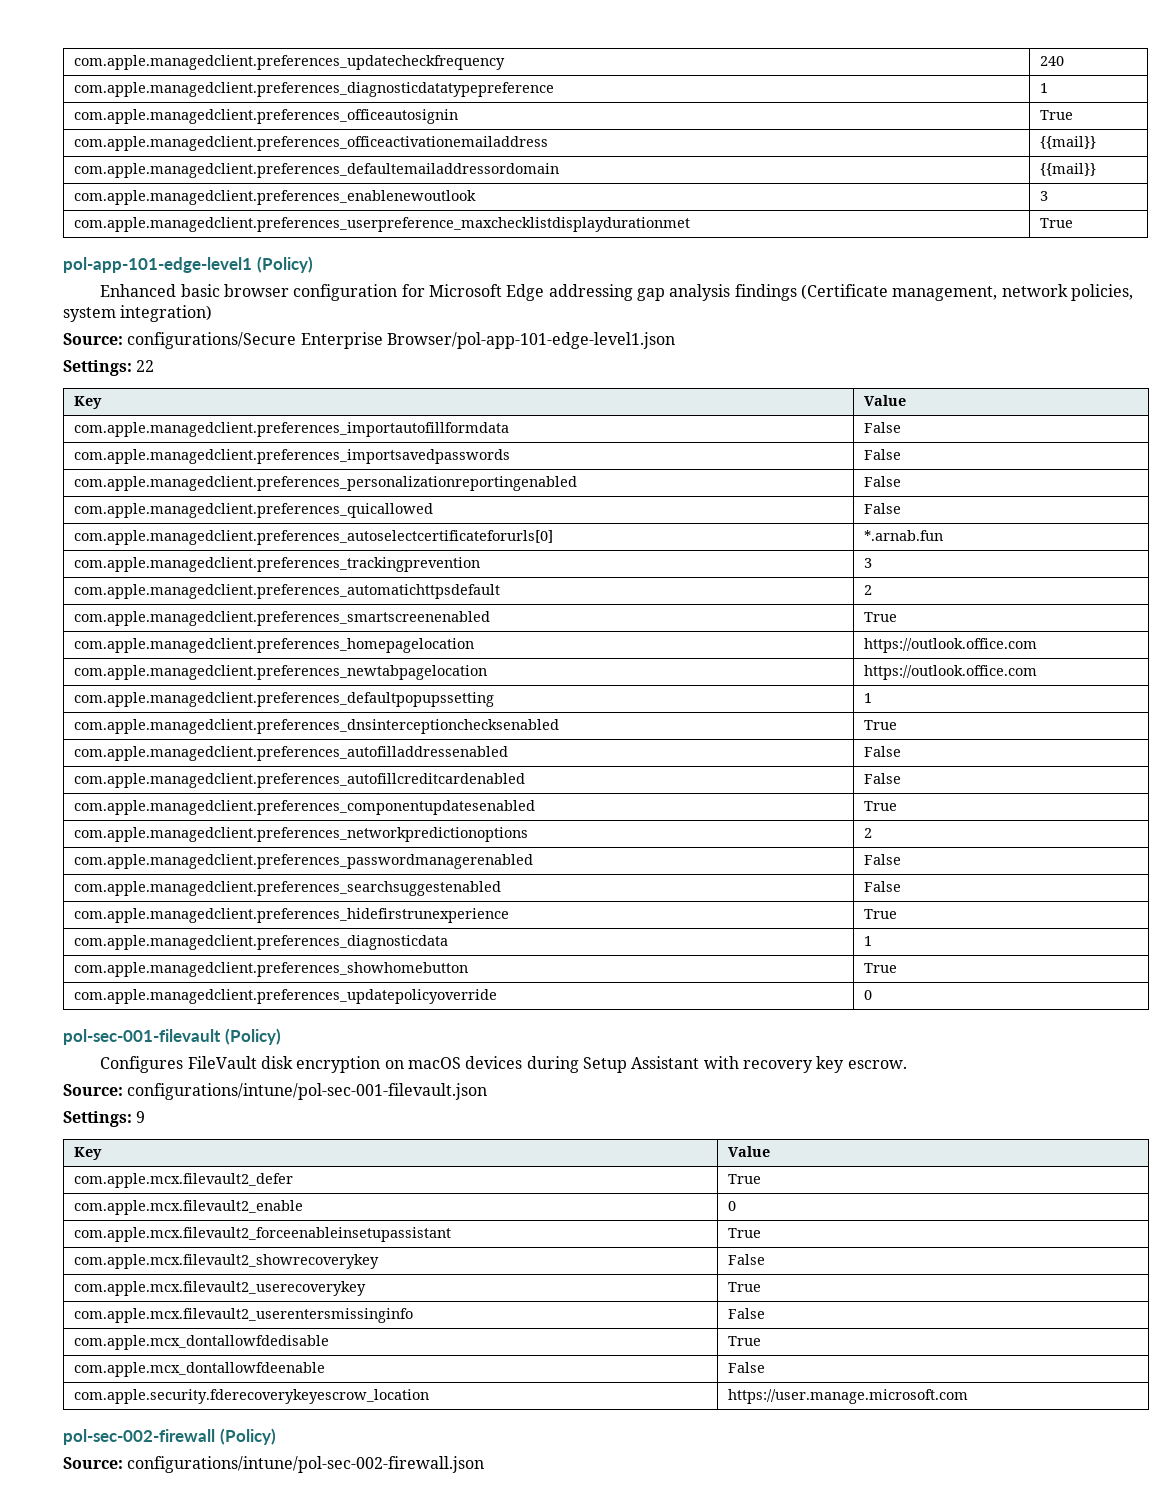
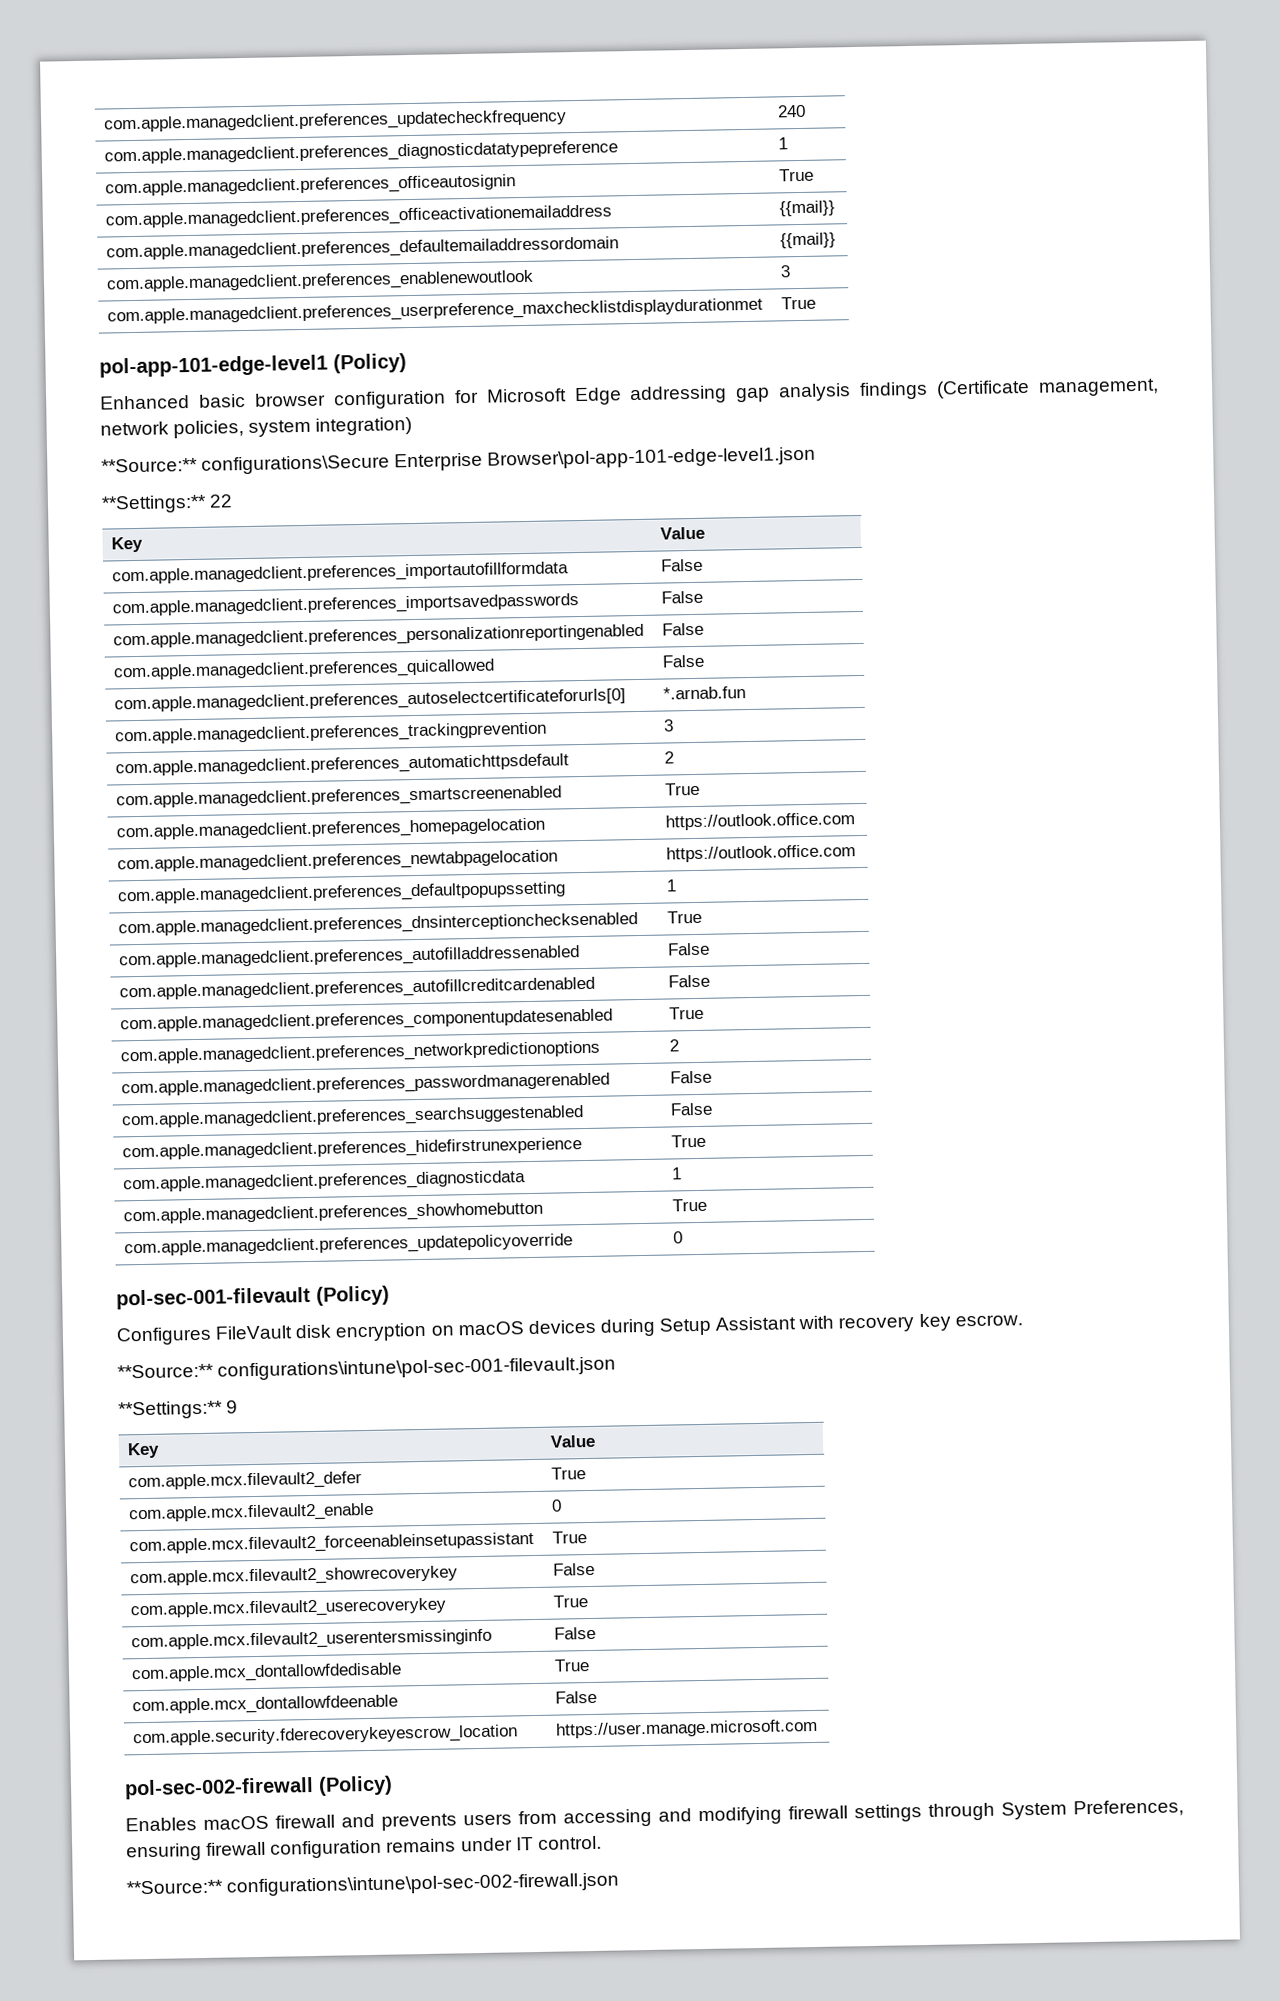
[63,332,675,349] [63,360,132,376] Source: configurations/Secure Enterprise Browser/pol-app-101-edge-level1.json // Settings: -> [101,446,817,475] [101,494,207,514] **Source:** configurations\Secure Enterprise Browser\pol-app-101-edge-level1.json // **Settings:**
[63,1083,488,1100] [63,1111,132,1127] Source: configurations/intune/pol-sec-001-filevault.json // Settings: -> [117,1356,617,1381] [118,1400,223,1420] **Source:** configurations\intune\pol-sec-001-filevault.json // **Settings:**
[63,1456,485,1473] Source: configurations/intune/pol-sec-002-firewall.json -> [125,1799,1184,1832] [126,1835,602,1862] [126,1872,620,1897] Enables macOS firewall and prevents users from accessing and modifying firewall settings through System Preferences, ensuring firewall configuration remains under IT control. // **Source:** configurations\intune\pol-sec-002-firewall.json

